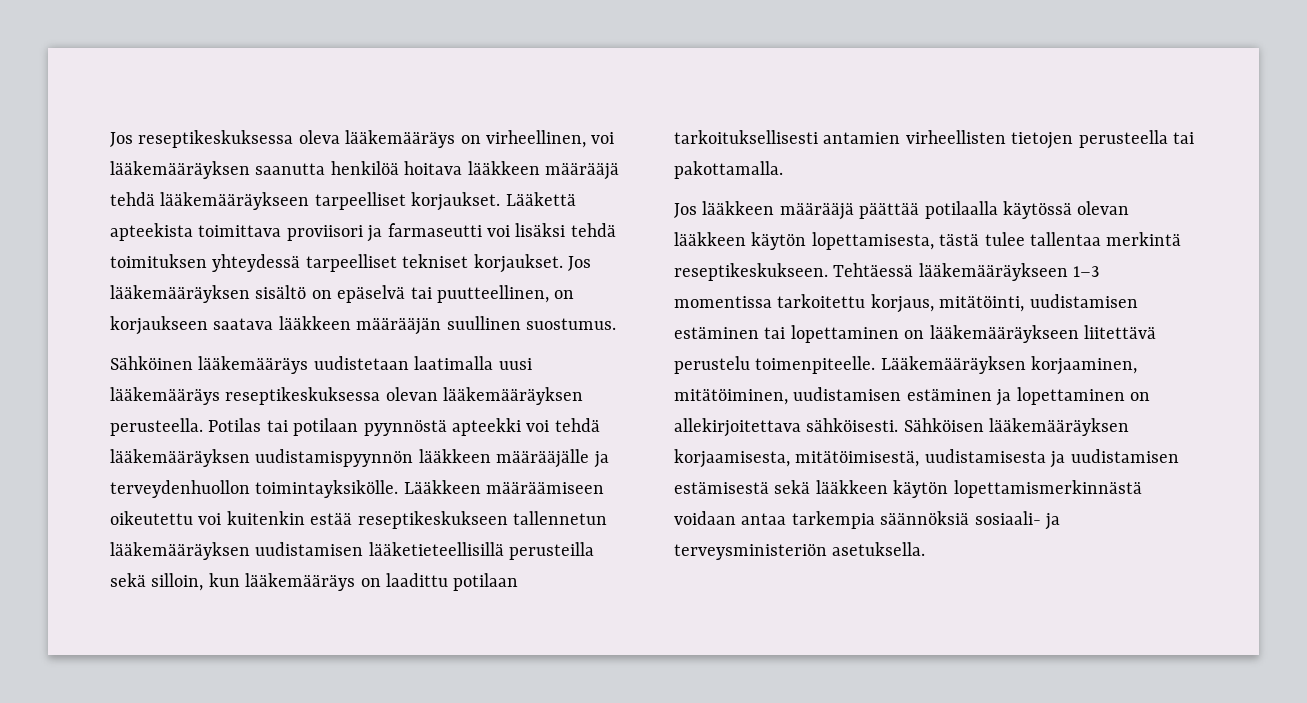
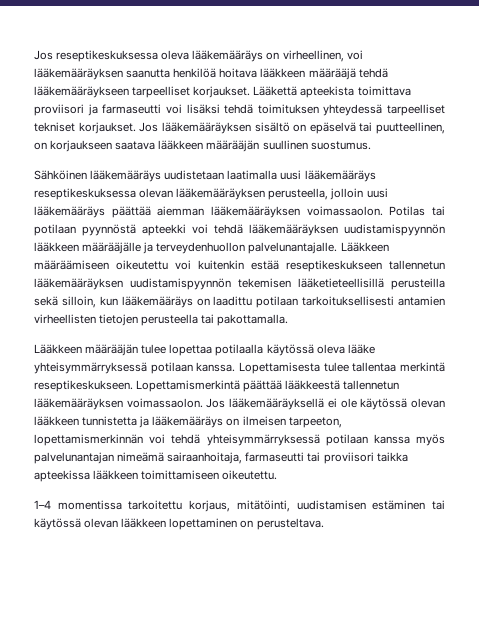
[110,418,203,436] perusteella. -> [268,188,388,200] [34,206,383,218] perusteella, jolloin uusi lääkemääräys päättää aiemman lääkemääräyksen voimassaolon.
[255,480,399,498] toimintayksikölle. -> [248,242,338,254] palvelunantajalle.
[255,542,364,556] uudistamisen -> [130,278,291,290] uudistamispyynnön tekemisen
[674,201,1130,220] [674,232,1182,250] [674,263,1100,281] Jos lääkkeen määrääjä päättää potilaalla käytössä olevan lääkkeen käytön lopettamisesta, tästä tulee tallentaa merkintä reseptikeskukseen. Tehtäessä lääkemääräykseen 1–3 -> [34,344,375,356] [34,362,446,374] [34,380,400,392] [34,398,446,410] [34,416,342,428] [34,434,446,446] [34,452,408,464] [34,470,278,482] [34,500,51,509] Lääkkeen määrääjän tulee lopettaa potilaalla käytössä oleva lääke yhteisymmärryksessä potilaan kanssa. Lopettamisesta tulee tallentaa merkintä reseptikeskukseen. Lopettamismerkintä päättää lääkkeestä tallennetun lääkemääräyksen voimassaolon. Jos lääkemääräyksellä ei ole käytössä olevan lääkkeen tunnistetta ja lääkemääräys on ilmeisen tarpeeton, lopettamismerkinnän voi tehdä yhteisymmärryksessä potilaan kanssa myös palvelunantajan nimeämä sairaanhoitaja, farmaseutti tai proviisori taikka apteekissa lääkkeen toimittamiseen oikeutettu. // 1–4
[790,325,1156,343] [674,356,1138,375] [674,387,1150,406] [674,418,1130,437] [674,449,1179,468] [674,480,1142,498] [674,511,1060,530] [674,542,926,560] lopettaminen on lääkemääräykseen liitettävä perustelu toimenpiteelle. Lääkemääräyksen korjaaminen, mitätöiminen, uudistamisen estäminen ja lopettaminen on allekirjoitettava sähköisesti. Sähköisen lääkemääräyksen korjaamisesta, mitätöimisestä, uudistamisesta ja uudistamisen estämisestä sekä lääkkeen käytön lopettamismerkinnästä voidaan antaa tarkempia säännöksiä sosiaali- ja terveysministeriön asetuksella. -> [34,518,324,530] käytössä olevan lääkkeen lopettaminen on perusteltava.

